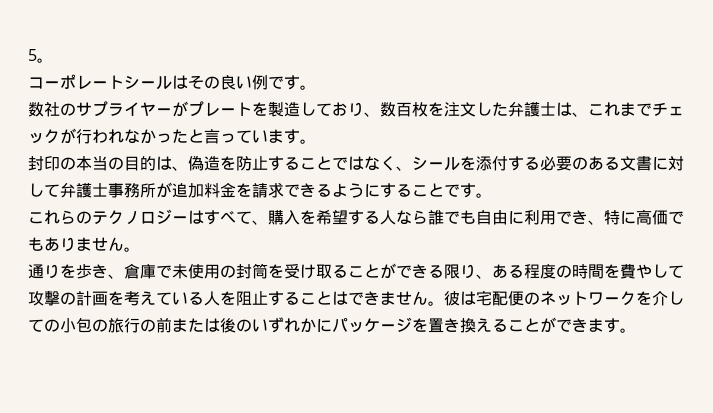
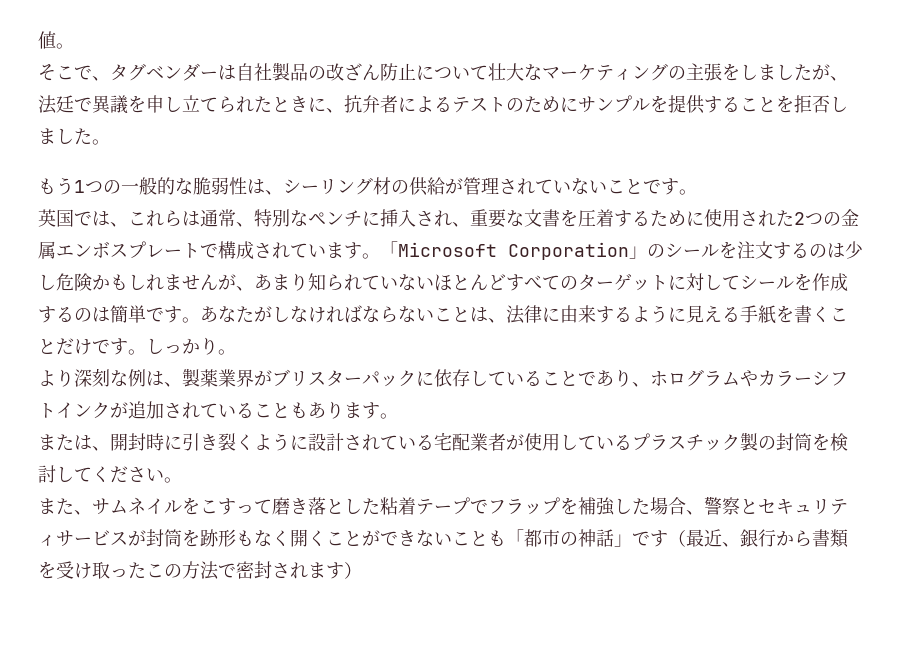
[28,49,53,63] [28,74,316,90] [28,101,684,117] [28,128,316,144] [28,155,684,171] [28,182,492,198] [28,209,684,225] 5。 // コーポレートシールはその良い例です。 // 数社のサプライヤーがプレートを製造しており、数百枚を注文した弁護士は、これまでチェックが行われなかったと言っています。 // 封印の本当の目的は、偽造を防止することではなく、シールを添付する必要のある文書に対して弁護士事務所が追加料金を請求できるようにすることです。 // これらのテクノロジーはすべて、購入を希望する人なら誰でも自由に利用でき、特に高価で -> [38,31,74,49] [38,62,848,81] [38,95,848,114] [38,128,110,145] [38,177,697,196] [38,209,859,228] [38,241,863,260] [38,273,848,291] [38,305,848,324] [38,337,236,355] [38,368,848,387] [38,401,290,419] 値。 // そこで、タグベンダーは自社製品の改ざん防止について壮大なマーケティングの主張をしましたが、法廷で異議を申し立てられたときに、抗弁者によるテストのためにサンプルを提供することを拒否しました。 // もう1つの一般的な脆弱性は、シーリング材の供給が管理されていないことです。 // 英国では、これらは通常、特別なペンチに挿入され、重要な文書を圧着するために使用された2つの金属エンボスプレートで構成されています。「Microsoft Corporation」のシールを注文するのは少し危険かもしれませんが、あまり知られていないほとんどすべてのターゲットに対してシールを作成するのは簡単です。あなたがしなければならないことは、法律に由来するように見える手紙を書くことだけです。しっかり。 // より深刻な例は、製薬業界がブリスターパックに依存していることであり、ホログラムやカラーシフトインクが追加されていること
[92,237,140,252] [28,263,684,279] [28,290,684,306] [28,317,636,333] せん。 // 通りを歩き、倉庫で未使用の封筒を受け取ることができる限り、ある程度の時間を費やして攻撃の計画を考えている人を阻止することはできません。彼は宅配便のネットワークを介しての小包の旅行の前または後のいずれかにパッケージを置き換えることができます。 -> [362,402,398,419] [38,432,848,451] [38,465,182,483] [38,496,848,516] [38,529,849,548] [38,561,362,580] す。 // または、開封時に引き裂くように設計されている宅配業者が使用しているプラスチック製の封筒を検討してください。 // また、サムネイルをこすって磨き落とした粘着テープでフラップを補強した場合、警察とセキュリティサービスが封筒を跡形もなく開くことができないことも「都市の神話」です（最近、銀行から書類を受け取ったこの方法で密封されます）

